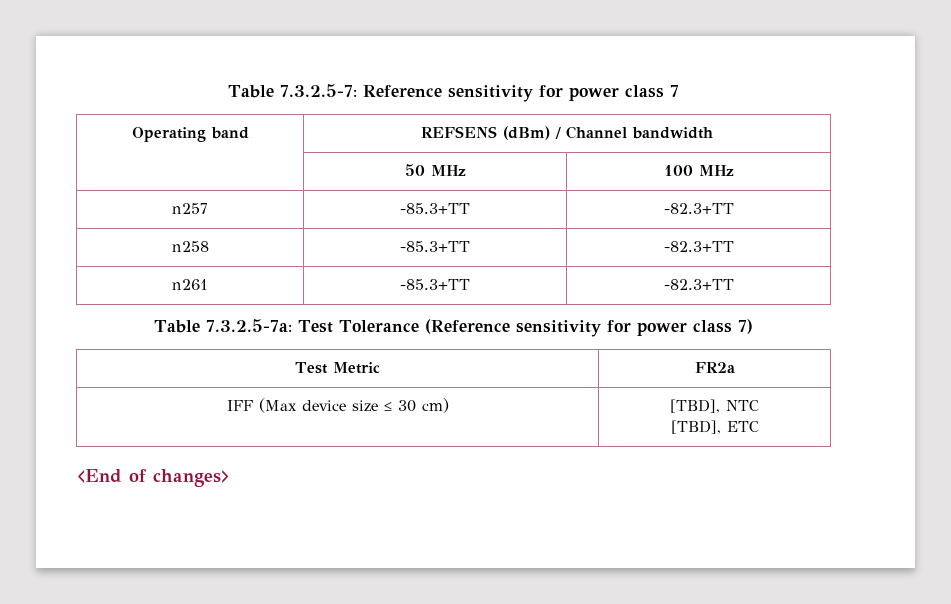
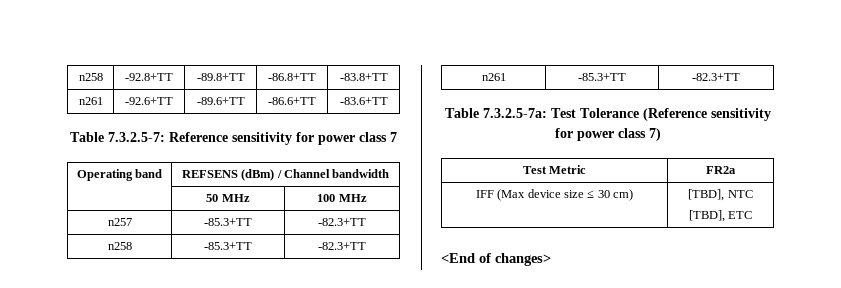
(228, 91) none -> [78,73,103,81] [125,73,173,81] [196,73,245,81] [268,73,316,81] [339,73,388,81] [78,97,103,105] [125,97,173,105] [196,97,245,105] [268,97,316,105] [339,97,388,105] n258 | -92.8+TT | -89.8+TT | -86.8+TT | -83.8+TT // n261 | -92.6+TT | -89.6+TT | -86.6+TT | -83.6+TT //

